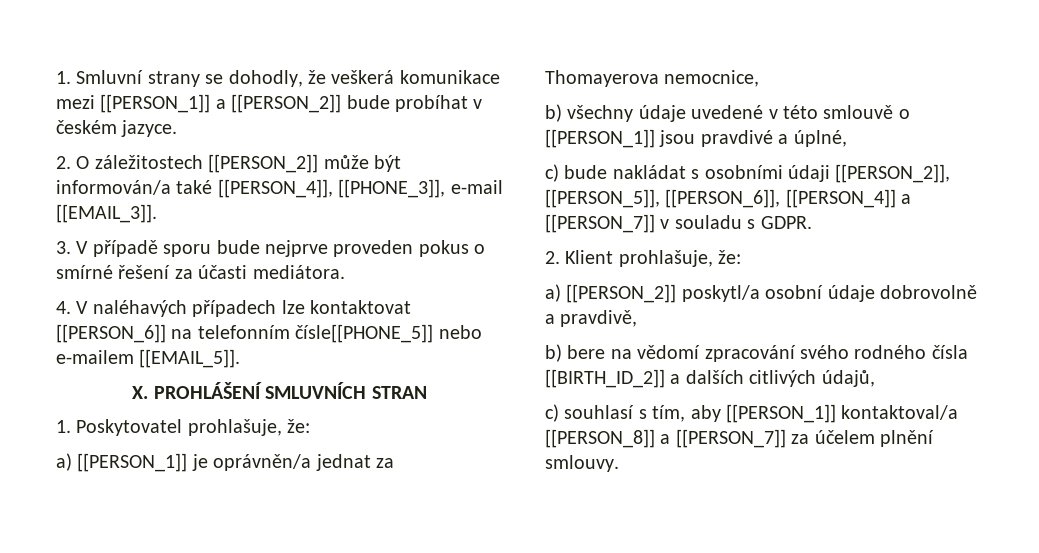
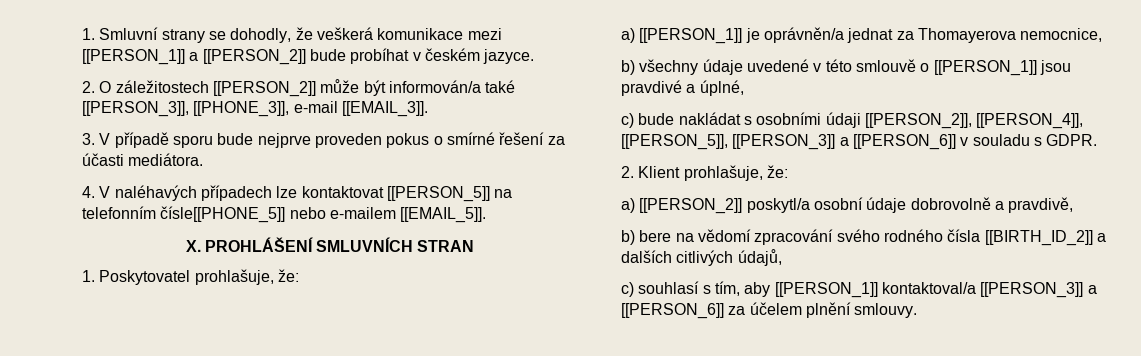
[217,179,333,198] [[PERSON_4]], -> [82,101,189,117] [[PERSON_3]],
[56,324,166,343] [[PERSON_6]] -> [386,186,490,202] [[PERSON_5]]
[545,189,912,208] [545,214,655,233] [[PERSON_5]], [[PERSON_6]], [[PERSON_4]] a [[PERSON_7]] -> [976,113,1084,129] [621,134,956,150] [[PERSON_4]], [[PERSON_5]], [[PERSON_3]] a [[PERSON_6]]
[545,429,786,448] [[PERSON_8]] a [[PERSON_7]] -> [980,282,1097,298] [621,303,724,319] [[PERSON_3]] a [[PERSON_6]]

